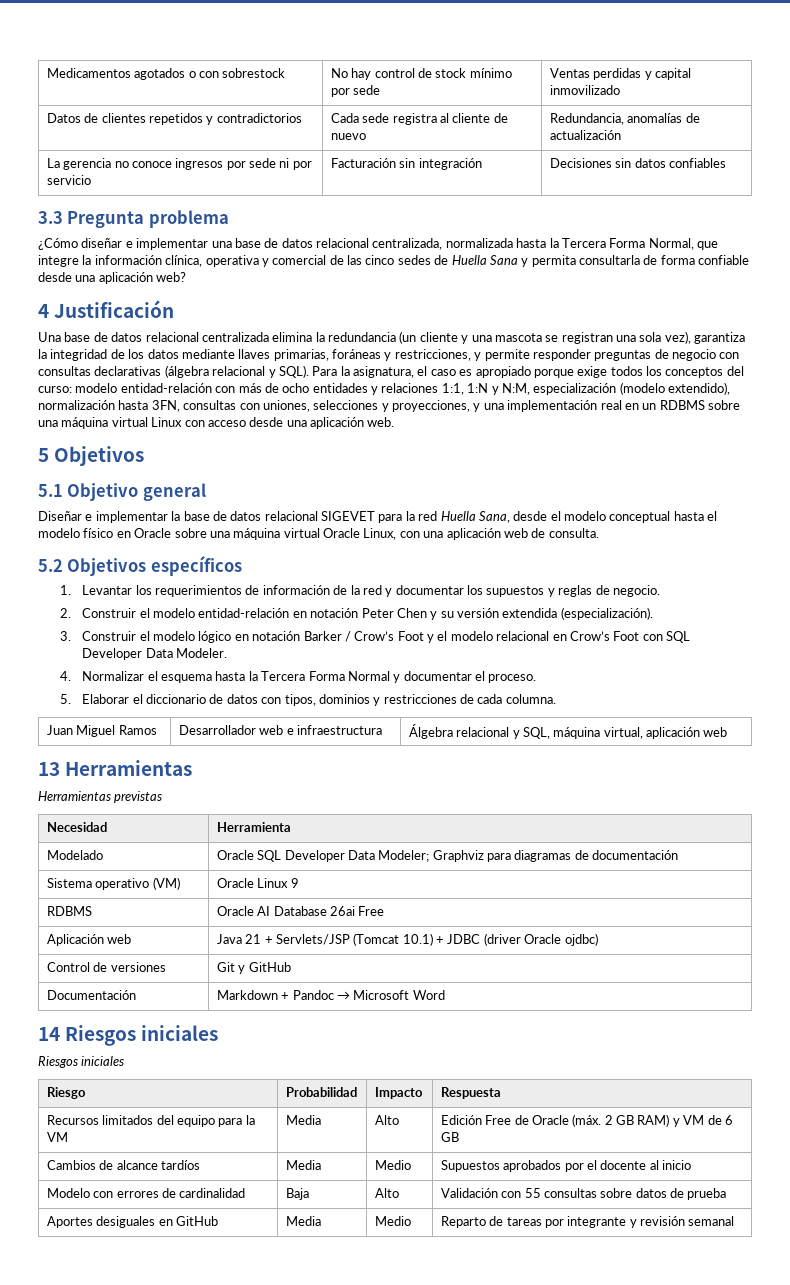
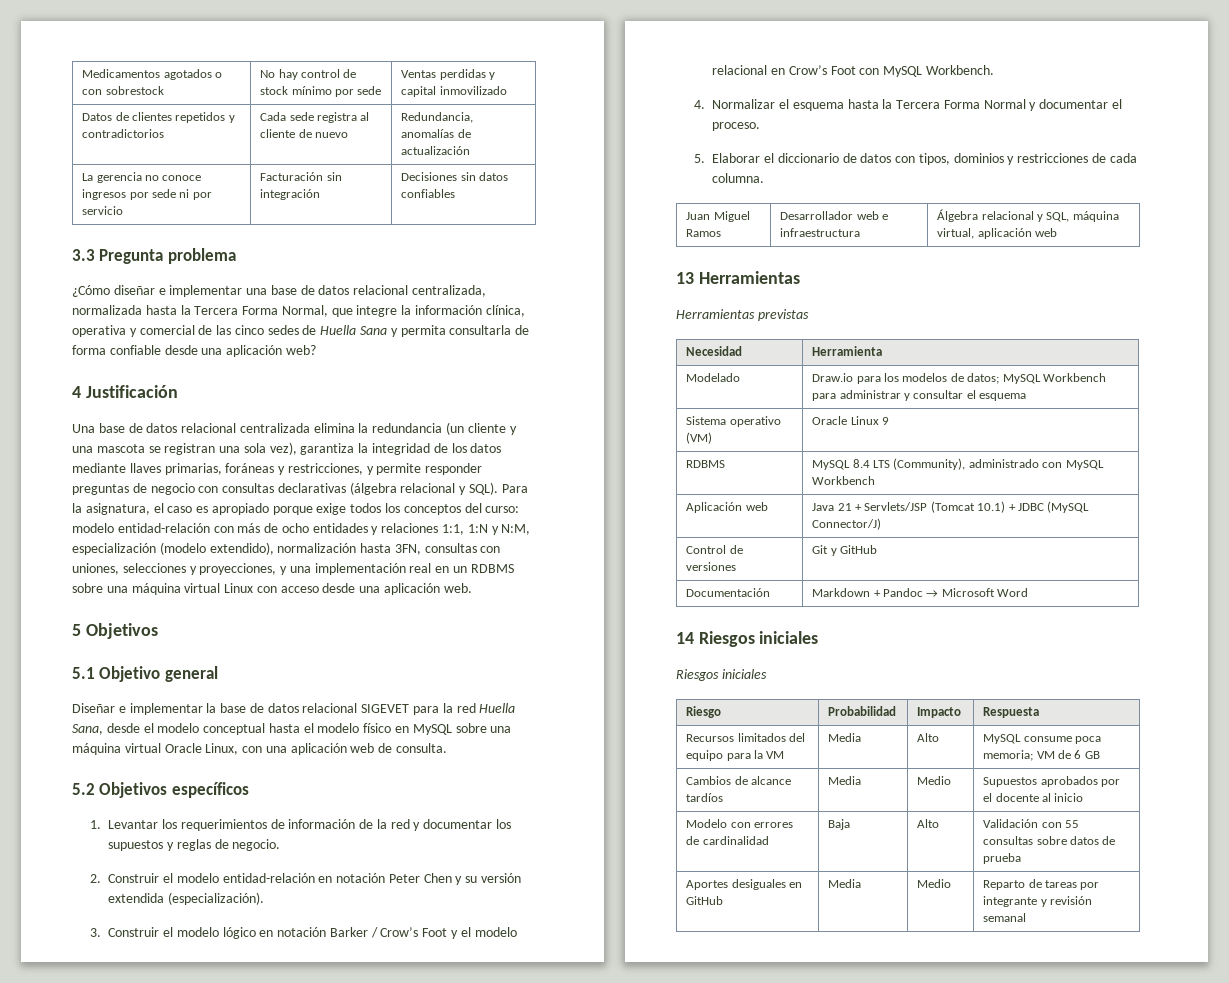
[134,528,172,538] Oracle -> [412,724,452,735] MySQL
[666,631,691,643] [82,648,228,660] SQL Developer Data Modeler. -> [883,65,994,77] MySQL Workbench.
[216,850,679,862] Oracle SQL Developer Data Modeler; Graphviz para diagramas de documentación -> [812,373,1106,384] [812,390,1027,401] Draw.io para los modelos de datos; MySQL Workbench para administrar y consultar el esquema
[216,906,385,916] Oracle AI Database 26ai Free -> [812,458,1104,470] [812,476,876,485] MySQL 8.4 LTS (Community), administrado con MySQL Workbench
[483,933,598,946] (driver Oracle ojdbc) -> [1047,501,1090,513] [812,518,882,530] (MySQL Connector/J)
[440,1114,680,1127] Edición Free de Oracle (máx. 2 GB RAM) y -> [983,734,1102,744] [983,750,1034,761] MySQL consume poca memoria;

